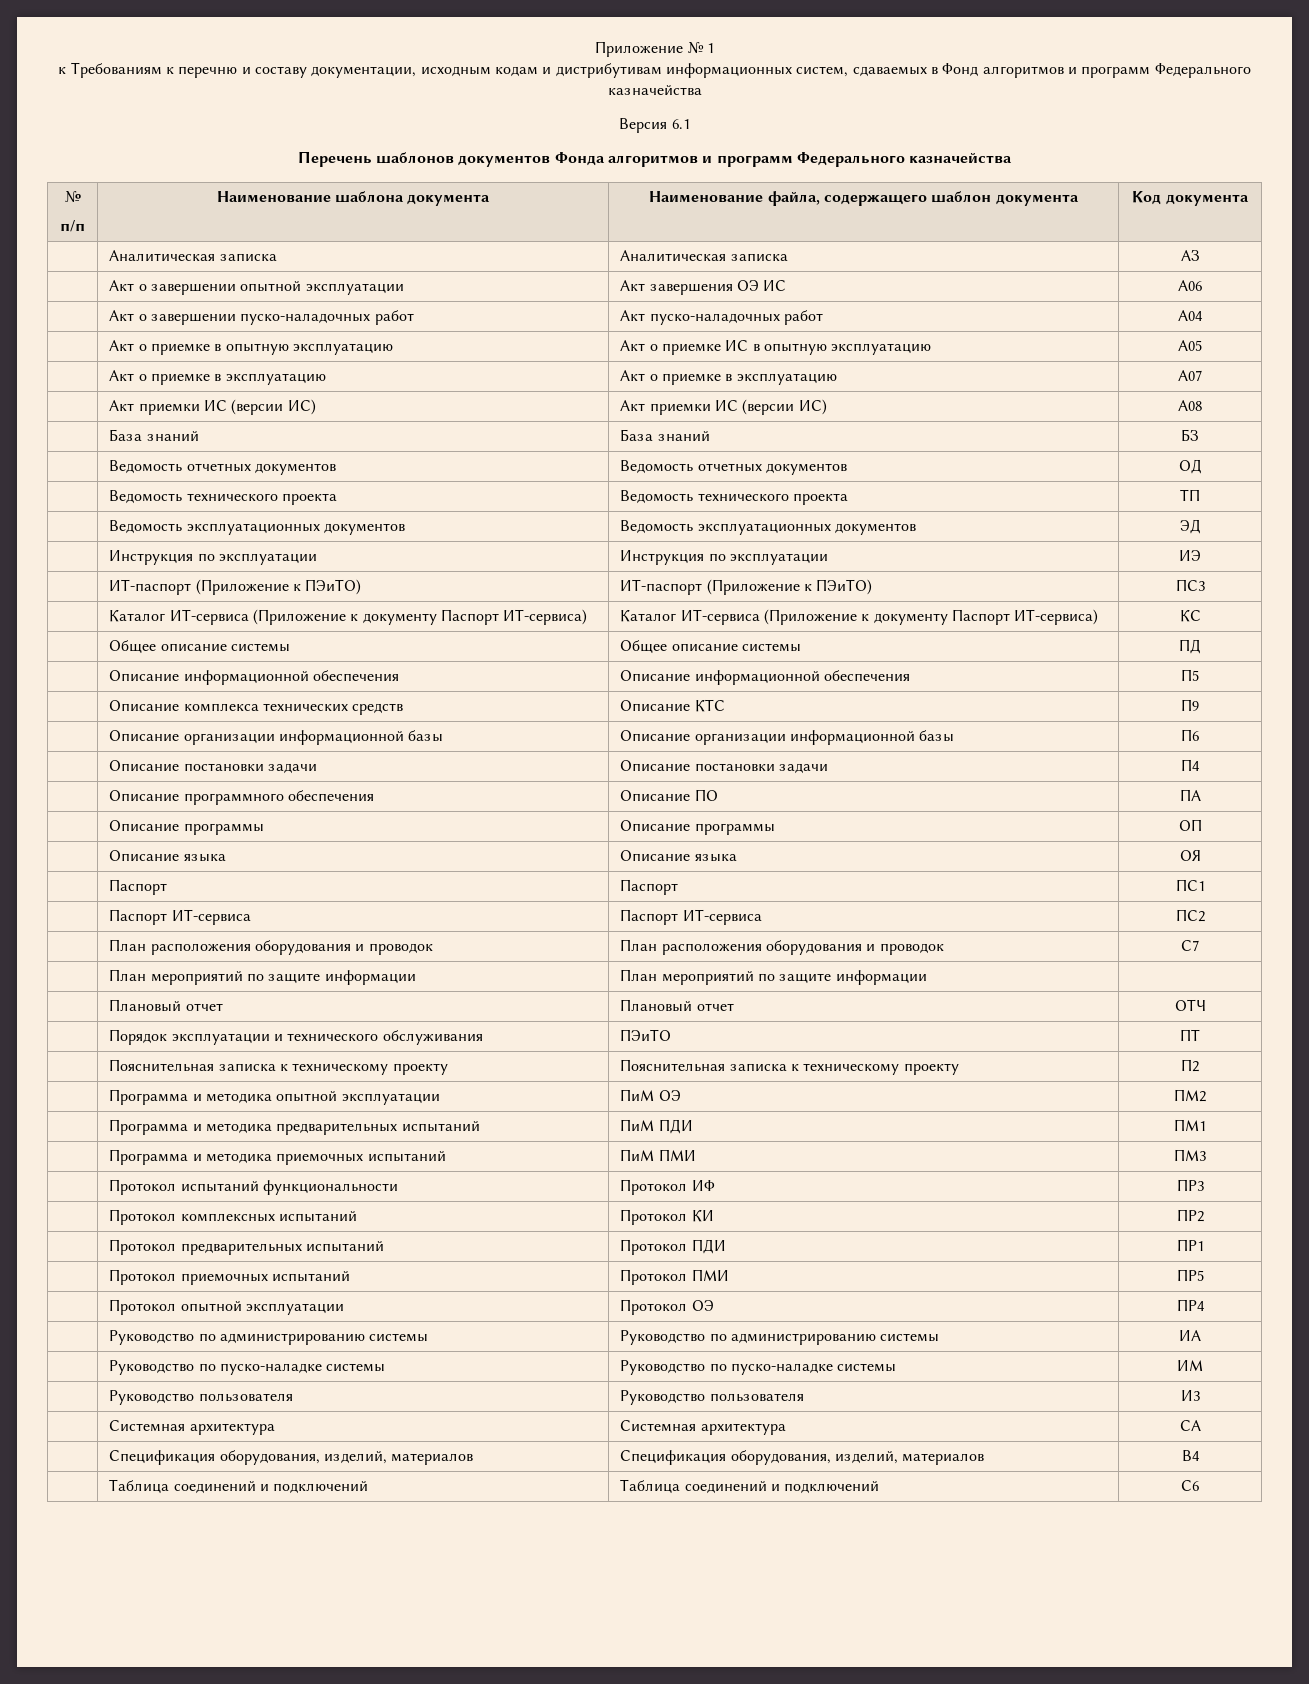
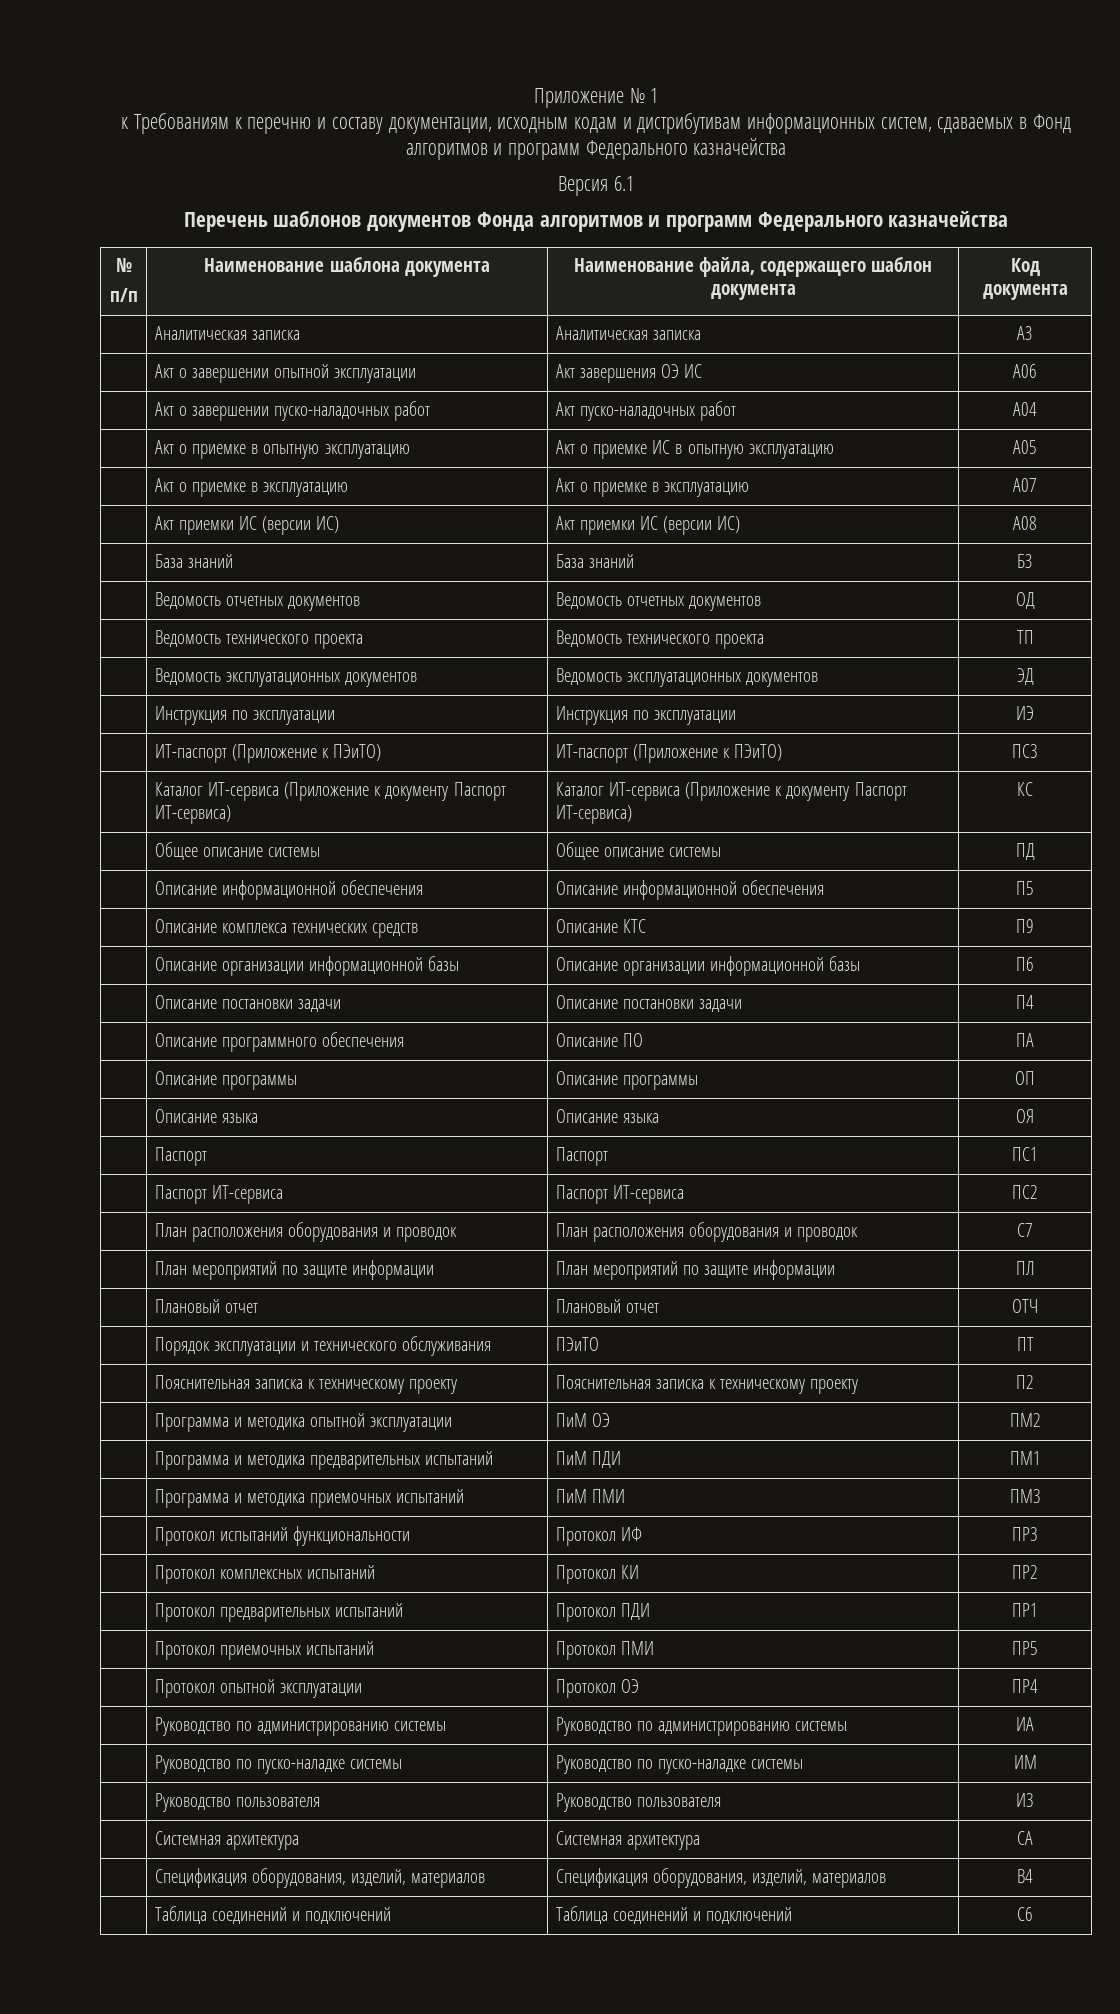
(927, 977) none -> [1015,1261,1035,1275] ПЛ

